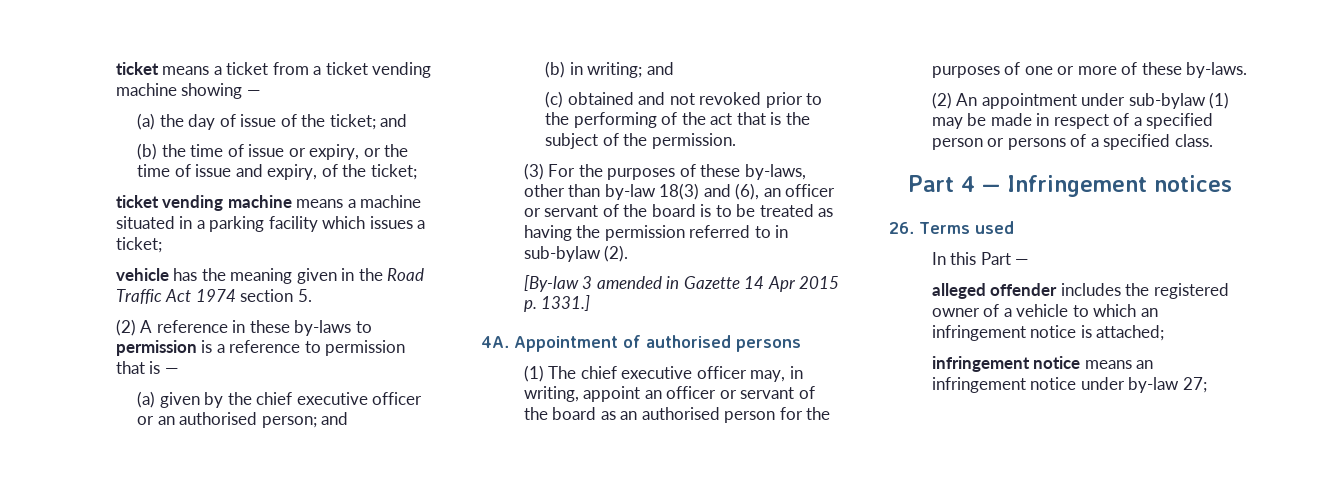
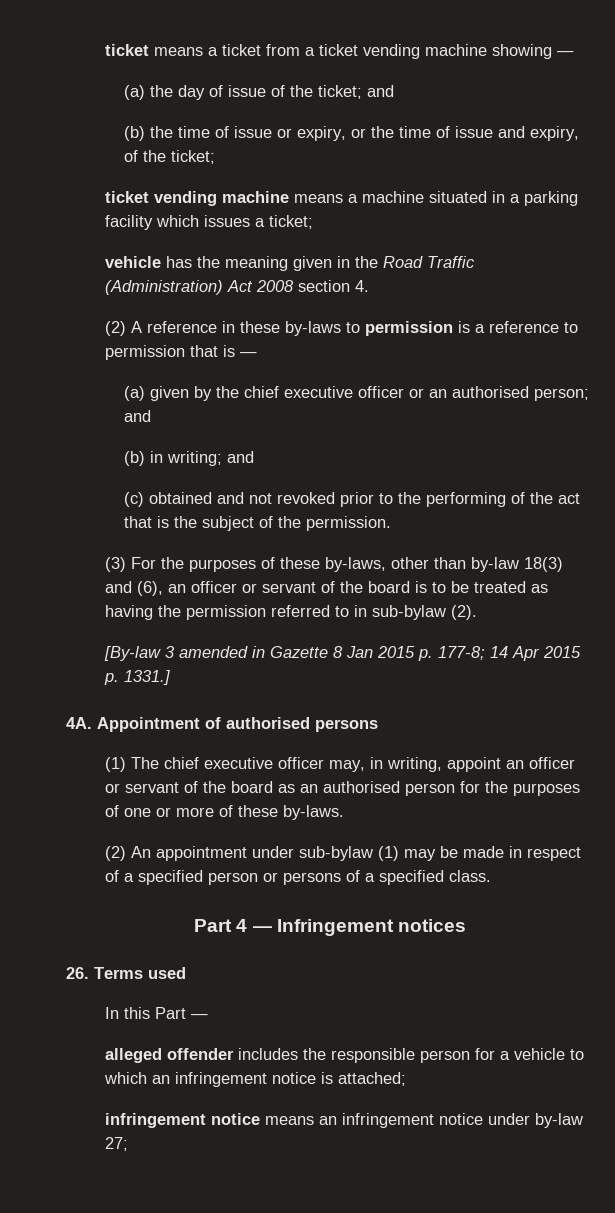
[165,289,312,302] Act 1974 section 5. -> [104,280,369,295] (Administration) Act 2008 section 4.
(740, 282) none -> [332,646,485,661] 8 Jan 2015 p. 177-8;
[1153,283,1229,299] [931,304,1000,317] registered owner of -> [330,1048,495,1063] responsible person for

